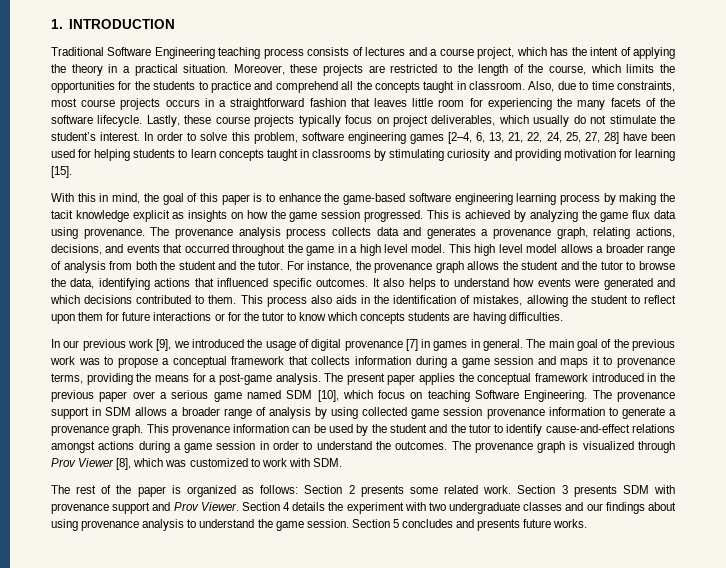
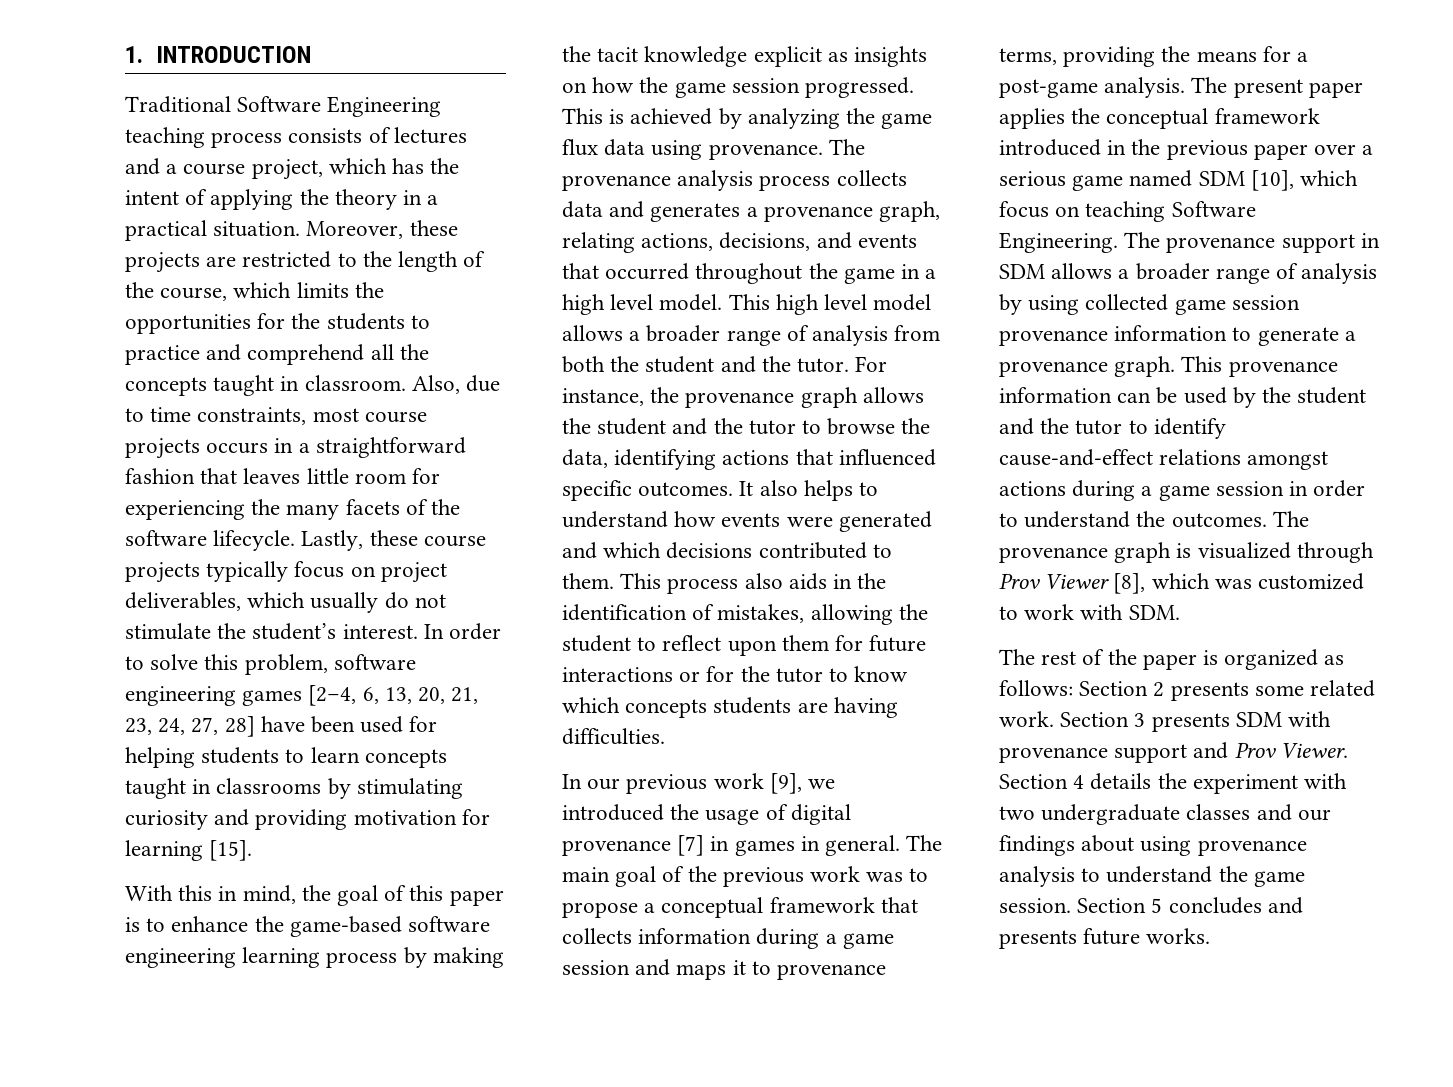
[508,132,581,143] 21, 22, 24, 25, -> [418,687,479,704] [125,718,186,735] 20, 21, 23, 24,

